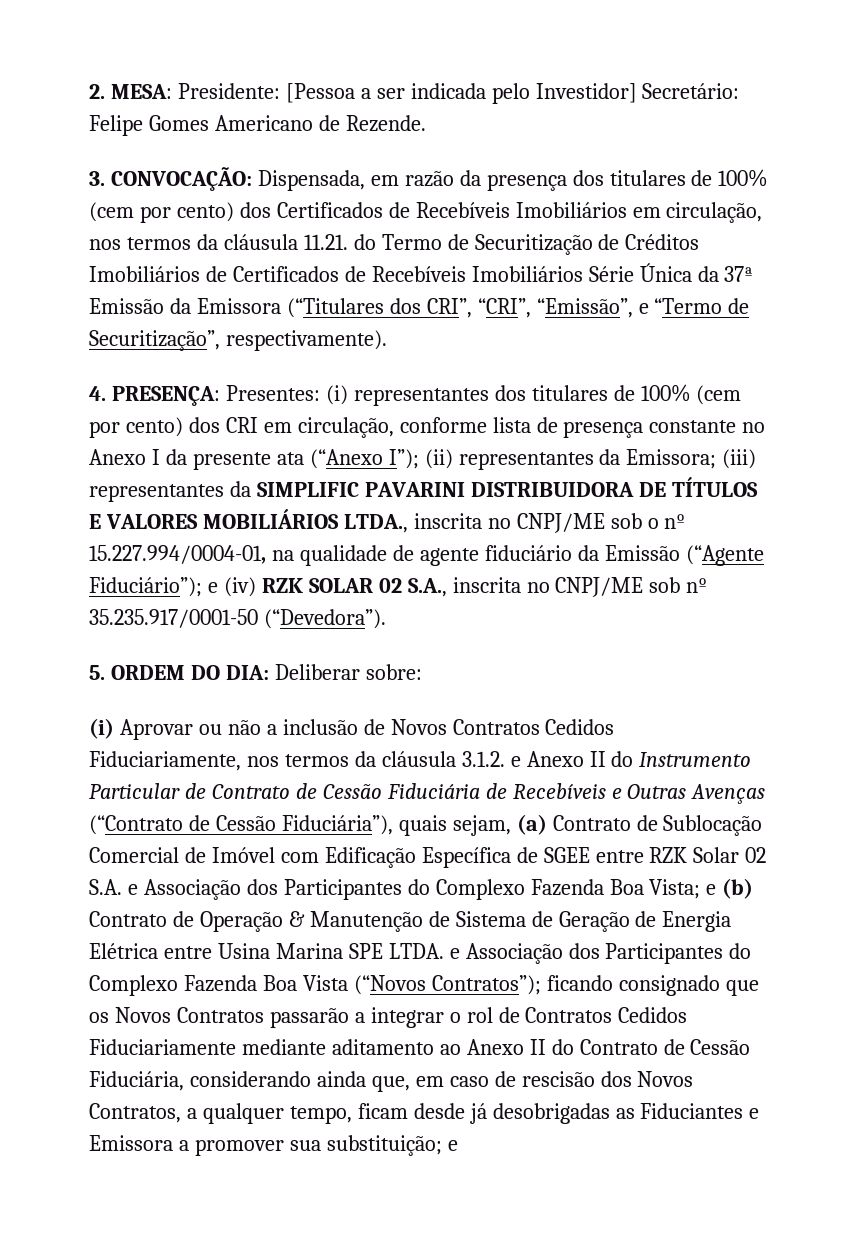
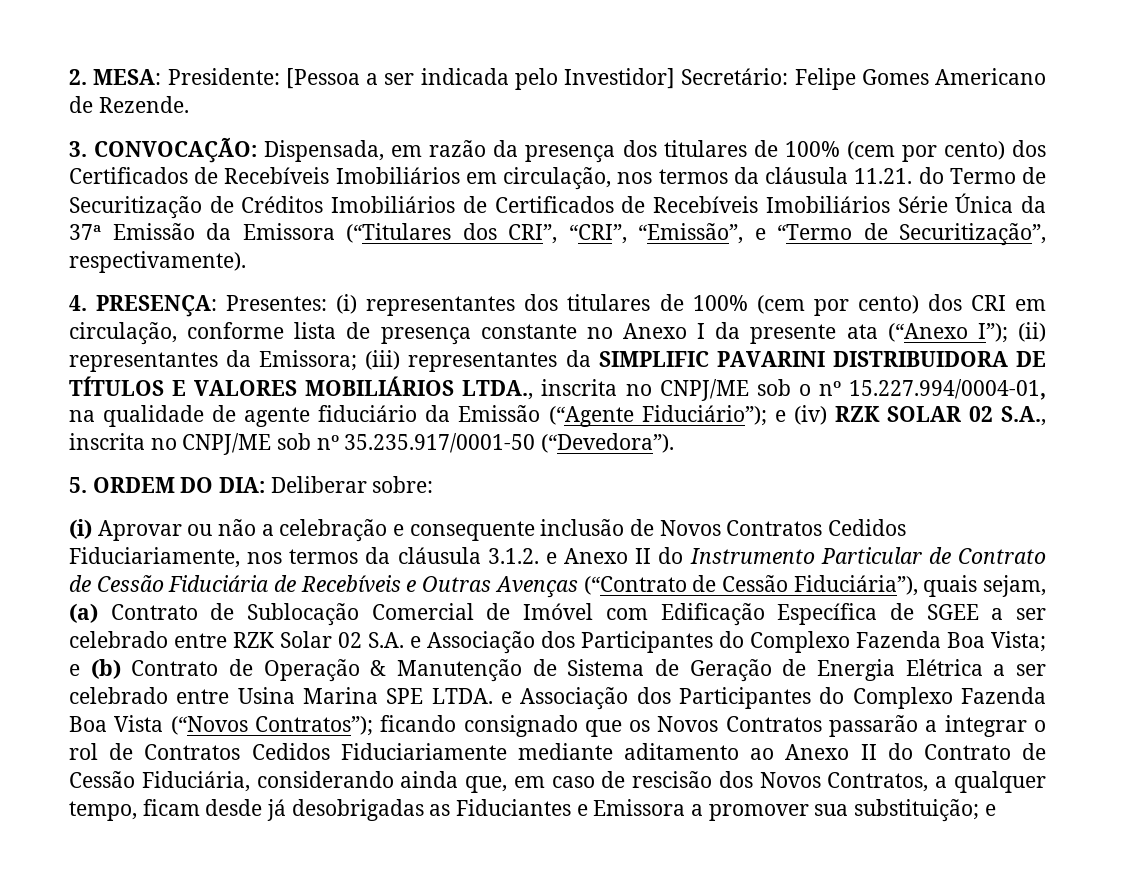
(277, 729) none -> [279,519,535,542] celebração e consequente
(590, 855) none -> [991,608,1047,620] [69,631,168,648] a ser celebrado
(158, 951) none -> [993,664,1046,676] [69,687,168,704] a ser celebrado

